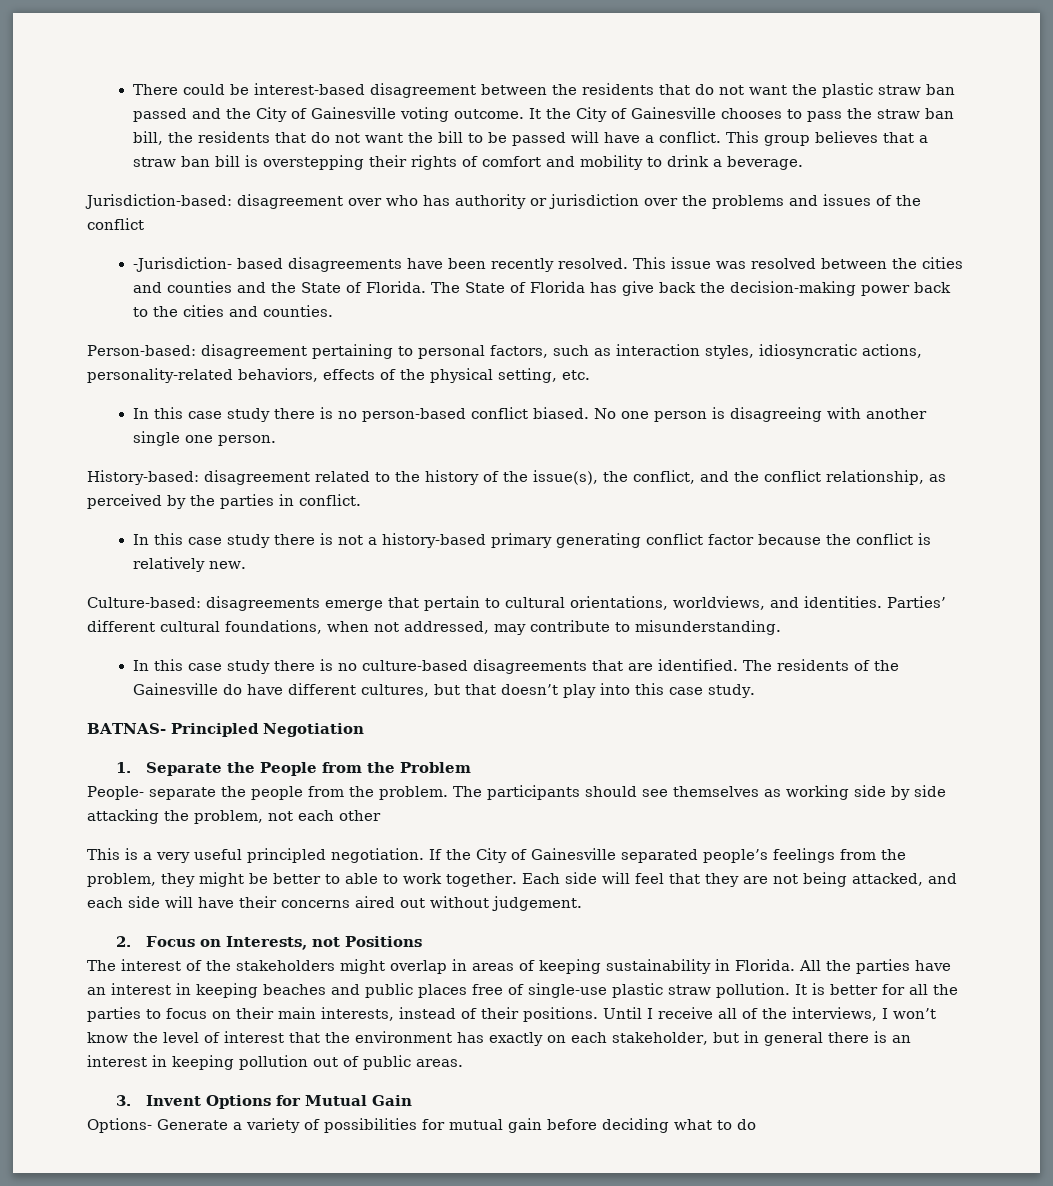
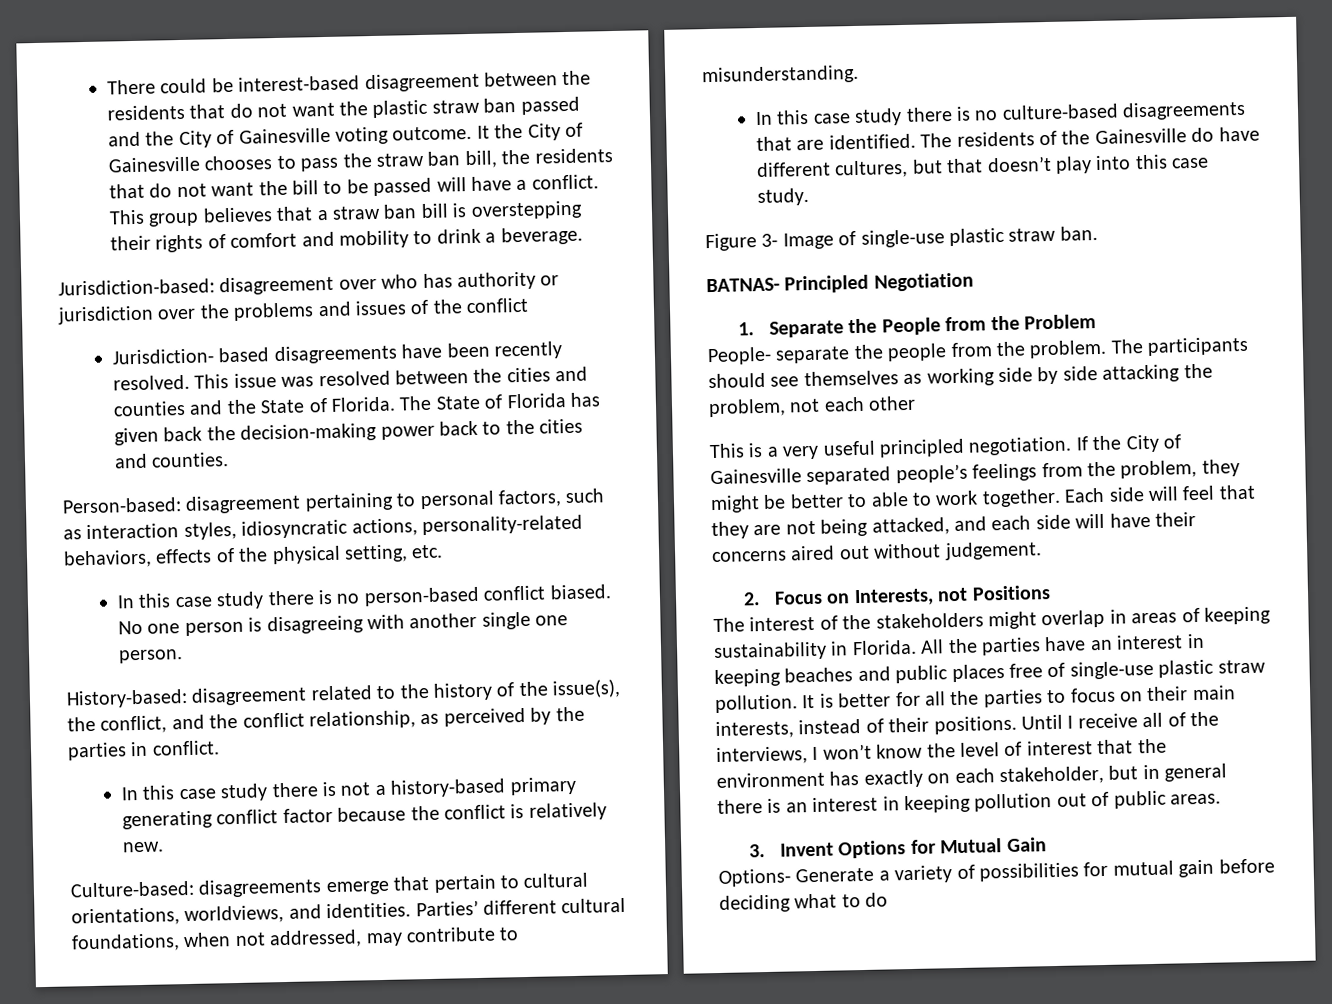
[132,257,232,272] -Jurisdiction- -> [111,348,215,365] Jurisdiction-
[621,281,654,296] give -> [113,427,159,446] given
(755, 691) none -> [705,225,1098,252] // Figure 3- Image of single-use plastic straw ban.

